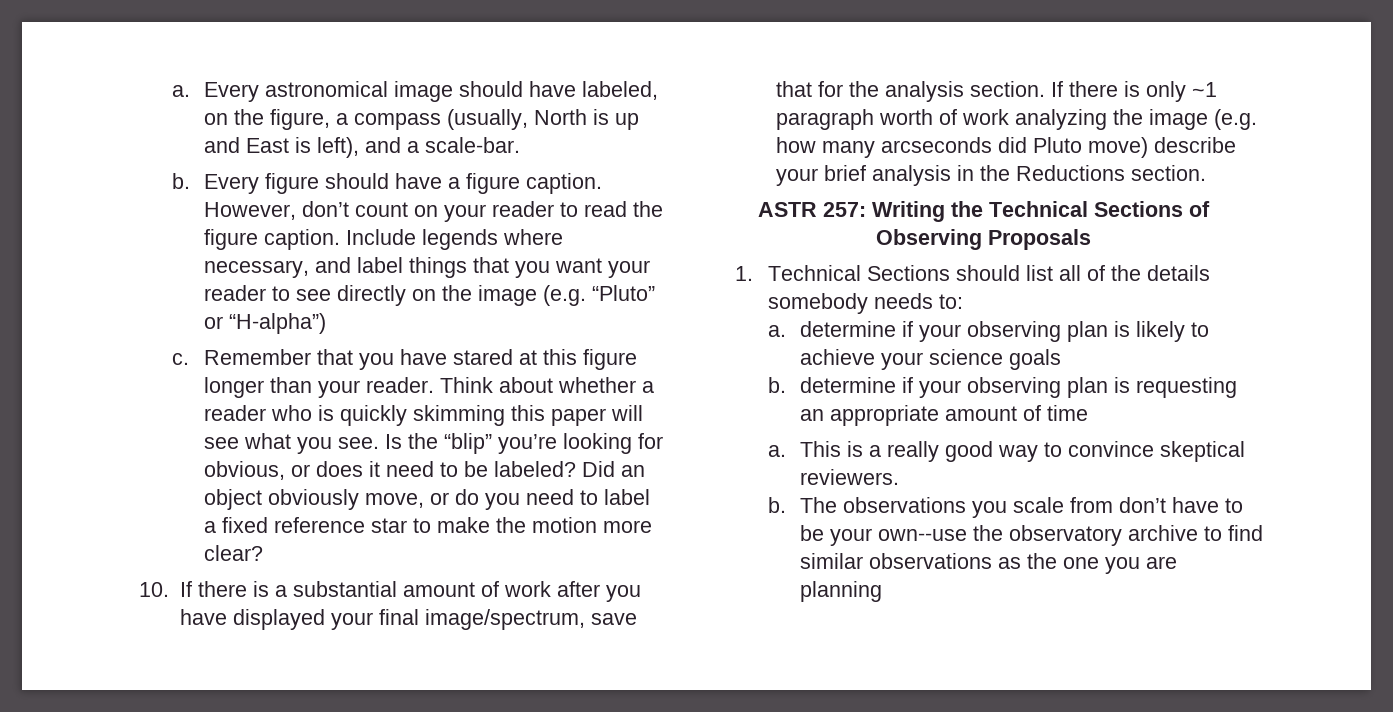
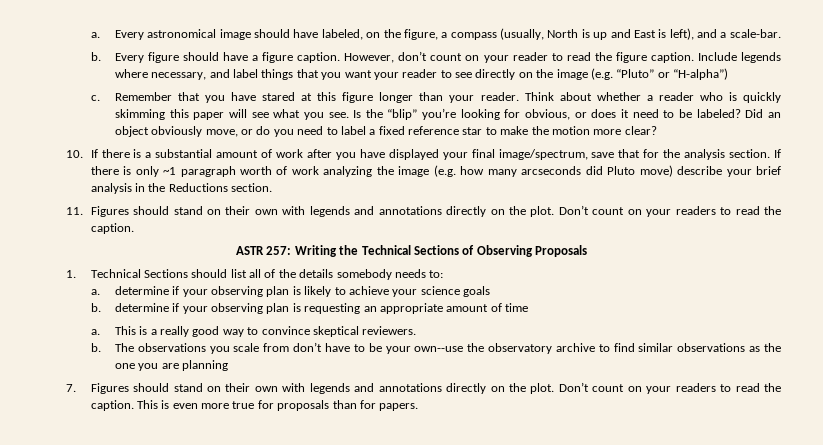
(1207, 173) none -> [66,205,781,217] [90,223,134,234] // 11. Figures should stand on their own with legends and annotations directly on the plot. Don’t count on your readers to read the caption.
(882, 591) none -> [66,382,781,394] [90,400,419,411] // 7. Figures should stand on their own with legends and annotations directly on the plot. Don’t count on your readers to read the caption. This is even more true for proposals than for papers.

